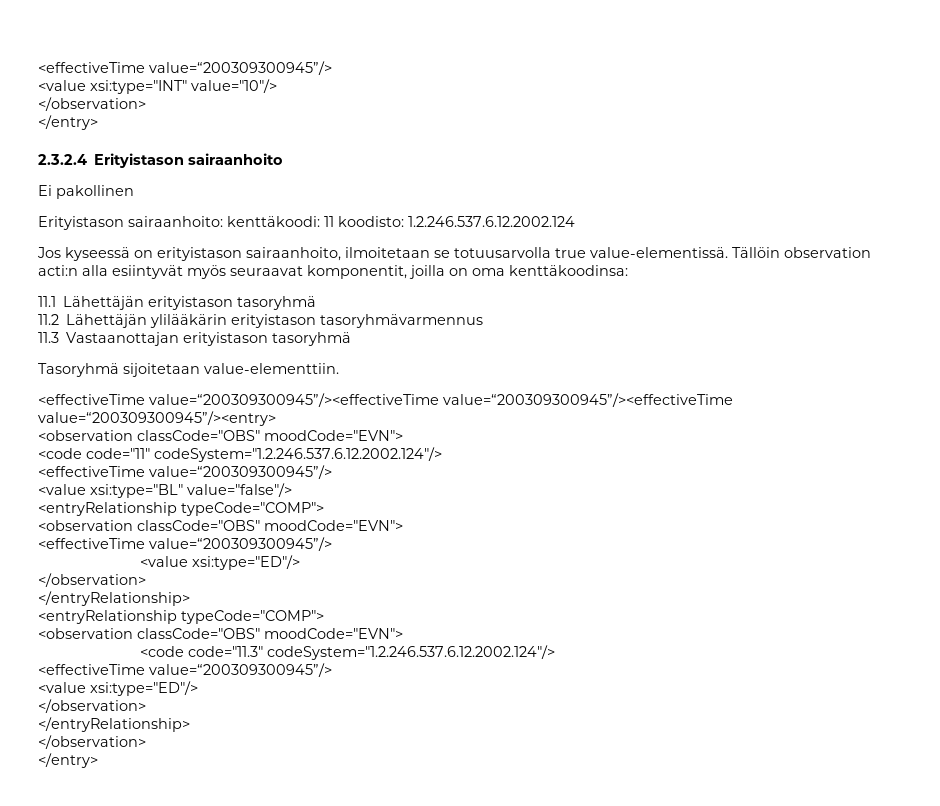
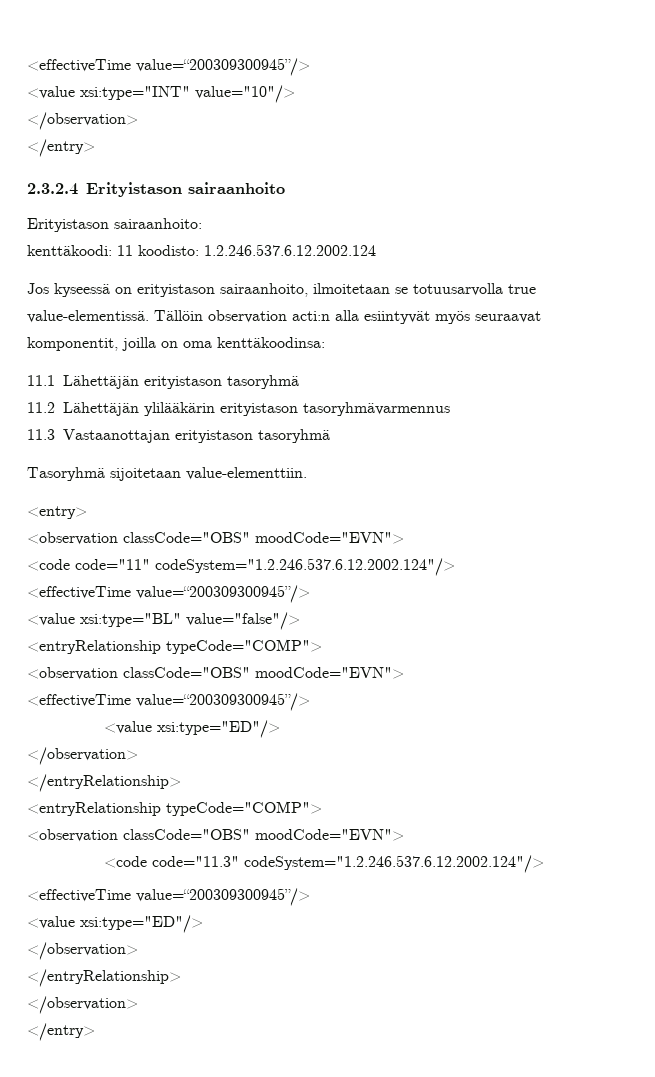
[38,185,134,199] // Ei pakollinen -> (285, 188) none
(223, 221) none -> (202, 223) //
[38,393,733,407] [38,411,276,426] <effectiveTime value=“200309300945”/><effectiveTime value=“200309300945”/><effectiveTime value=“200309300945”/><entry> -> [27,506,87,519] <entry>

